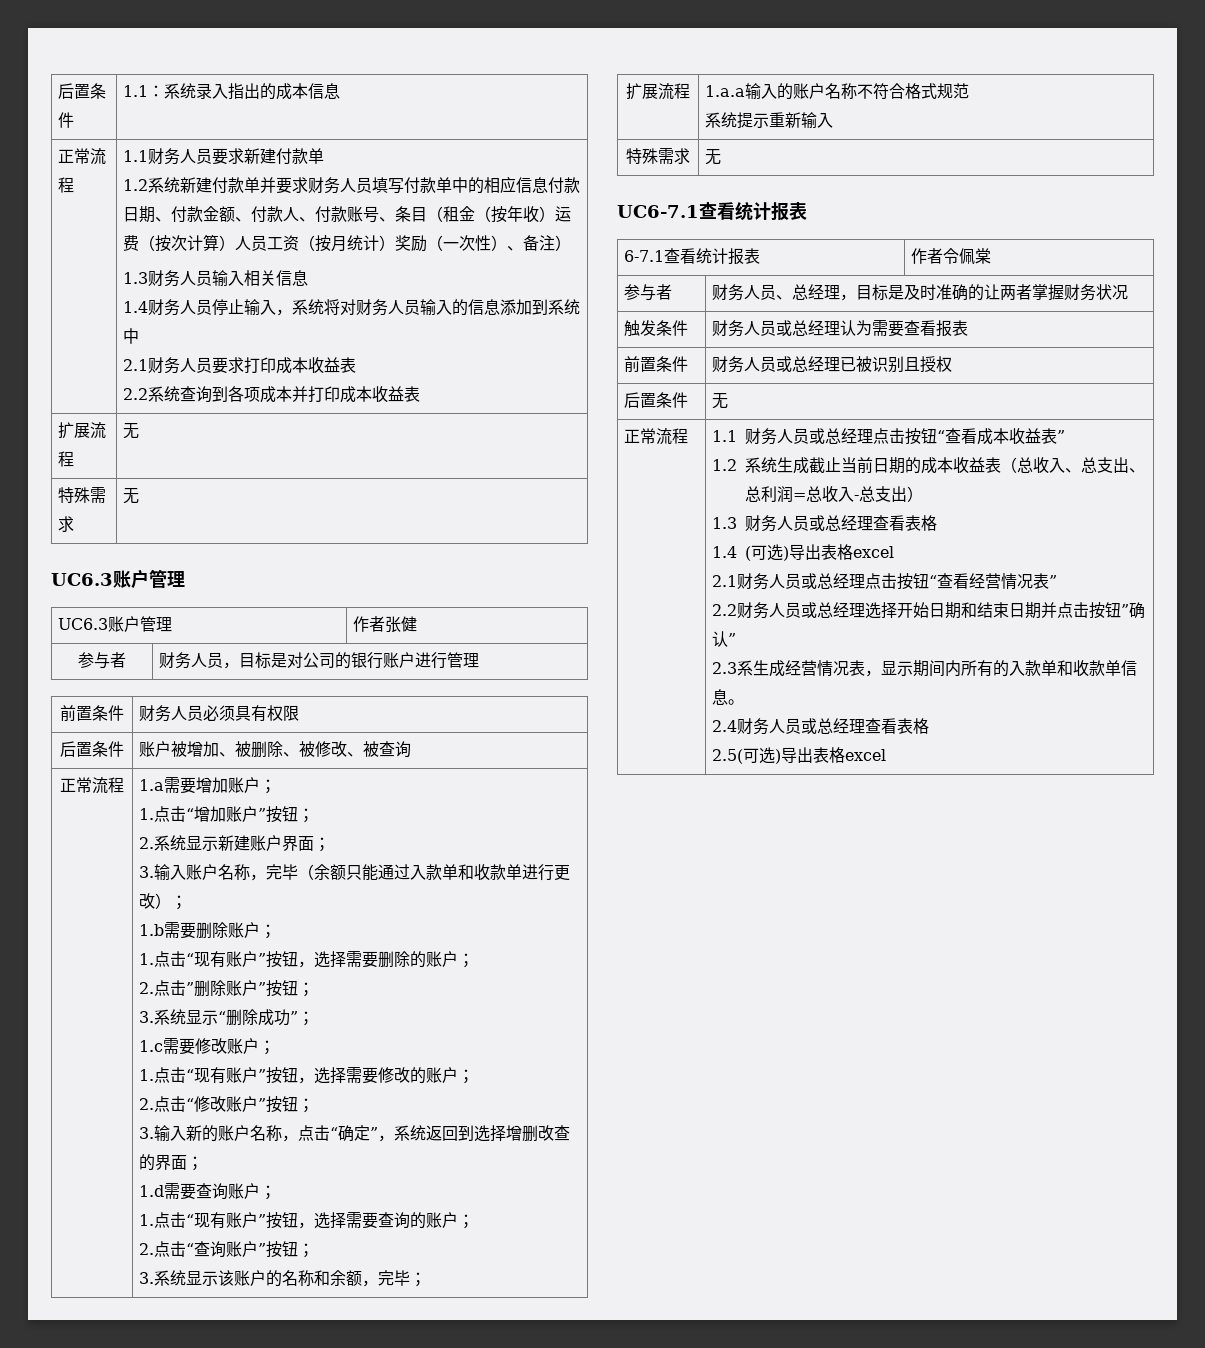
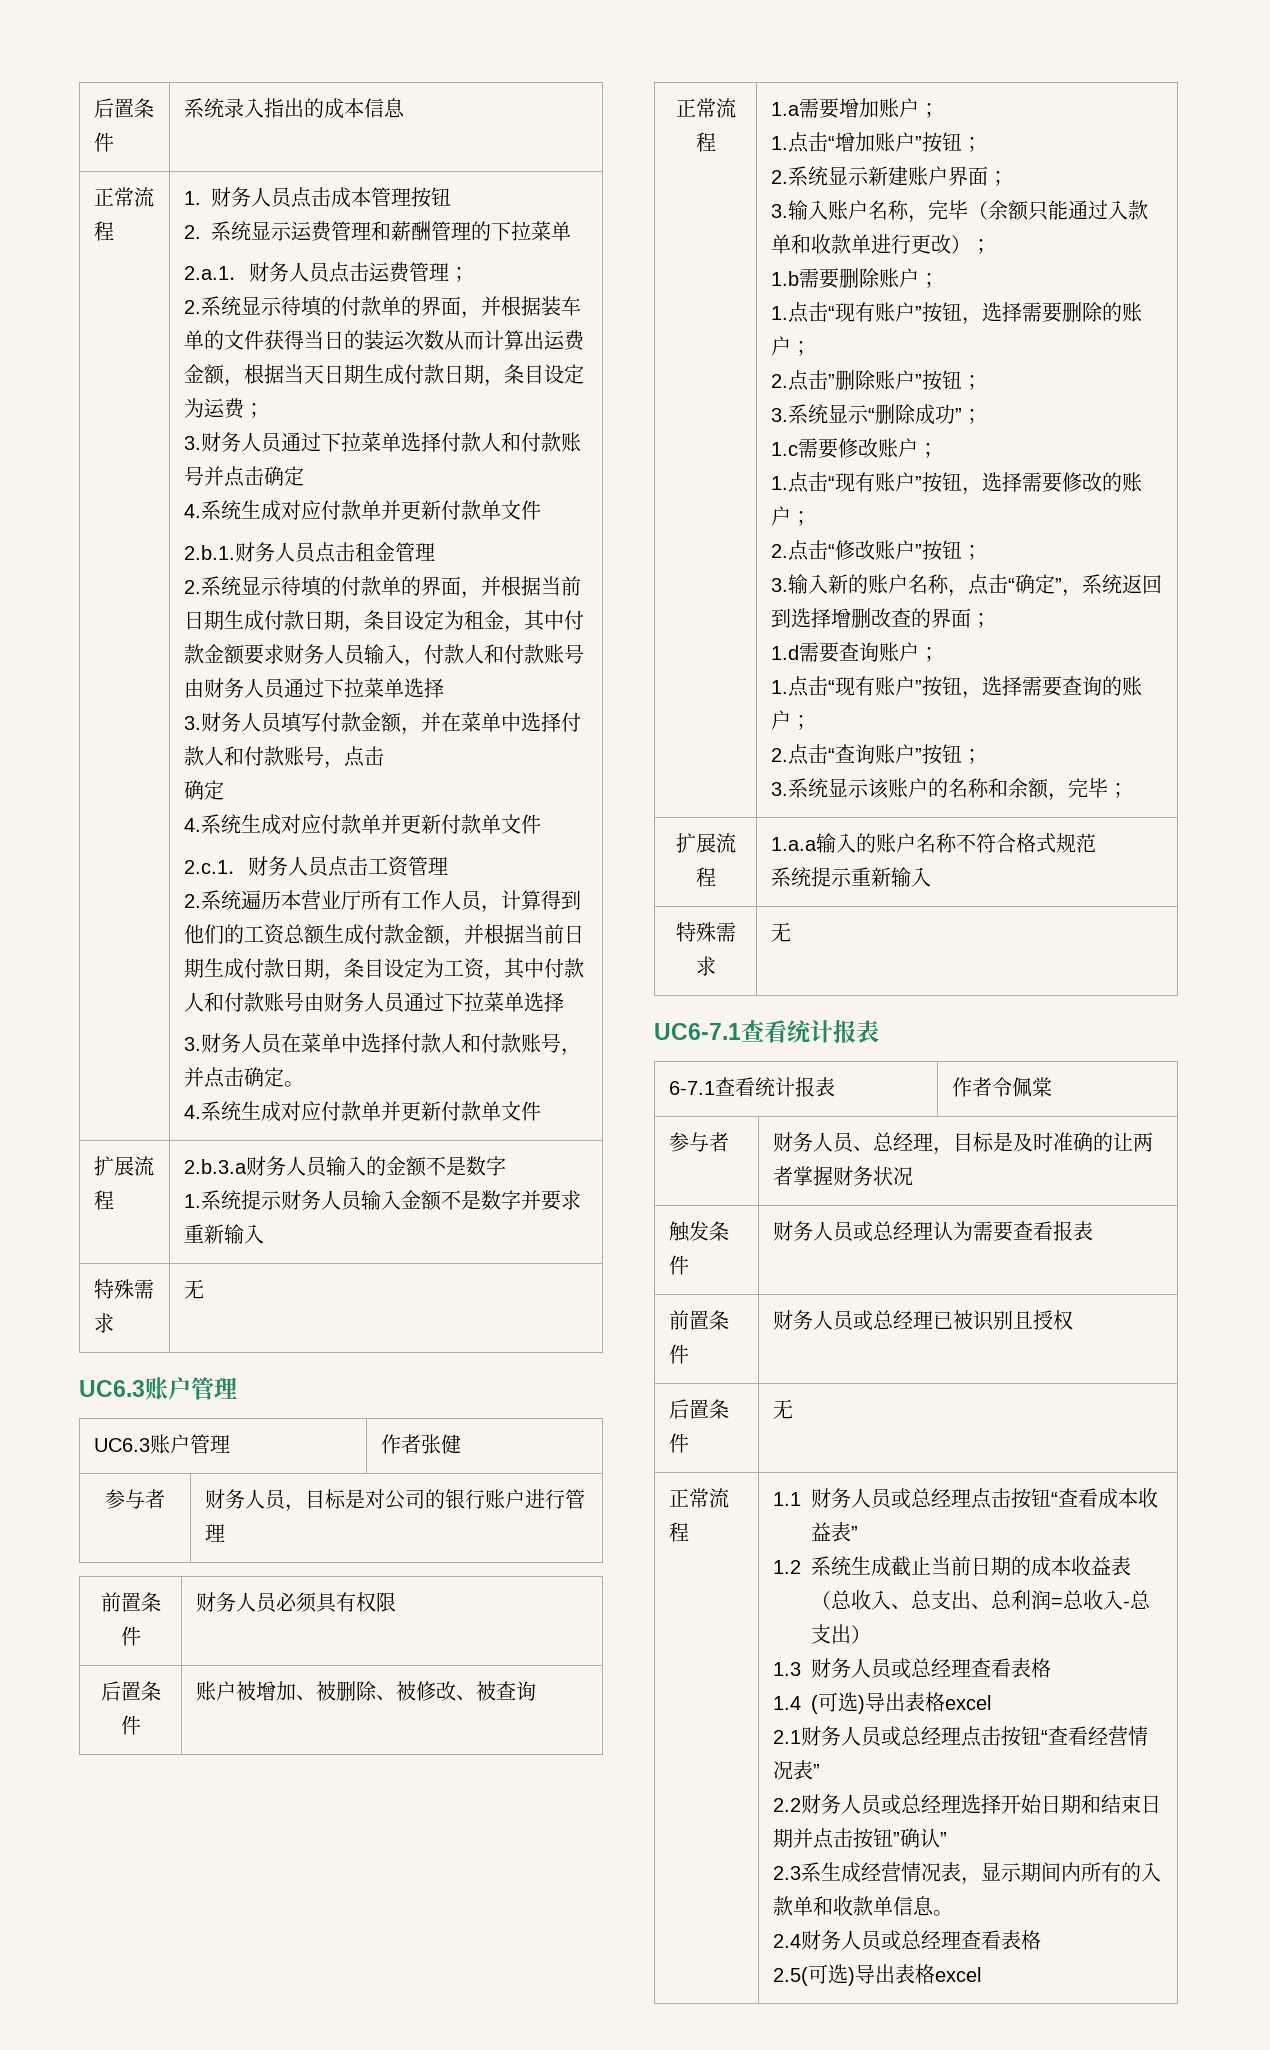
[58,83,107,99] [58,112,75,128] [123,85,165,97] 后置条件 | 1.1： -> [94,98,155,118] [94,132,115,152] 后置条件 |
[123,148,325,165] [123,176,581,194] [123,206,572,223] [123,234,572,252] [123,270,309,287] [123,299,581,316] [123,328,140,344] [123,357,357,374] [123,386,421,403] [58,422,107,439] [58,451,75,467] [123,423,140,439] 1.1财务人员要求新建付款单 // 1.2系统新建付款单并要求财务人员填写付款单中的相应信息付款日期、付款金额、付款人、付款账号、条目（租金（按年收）运费（按次计算）人员工资（按月统计）奖励（一次性）、备注） // 1.3财务人员输入相关信息 // 1.4财务人员停止输入，系统将对财务人员输入的信息添加到系统中 // 2.1财务人员要求打印成本收益表 // 2.2系统查询到各项成本并打印成本收益表 // 扩展流程 | 无 -> [184,187,452,208] [184,221,572,242] [184,262,470,283] [184,296,582,319] [184,330,586,351] [184,364,585,387] [184,398,265,419] [184,432,582,453] [184,466,305,487] [184,500,542,521] [184,542,436,563] [184,576,582,599] [184,610,585,633] [184,644,585,667] [184,678,445,699] [184,712,582,735] [184,746,385,769] [184,780,225,800] [184,814,542,835] [184,856,449,877] [184,890,582,913] [184,924,585,947] [184,958,585,981] [184,992,565,1013] [184,1033,582,1056] [184,1067,305,1088] [184,1101,542,1122] [94,1156,155,1176] [94,1190,115,1210] [184,1156,507,1177] [184,1190,582,1211] [184,1224,265,1244] 1.财务人员点击成本管理按钮 // 2.系统显示运费管理和薪酬管理的下拉菜单 // 2.a.1．财务人员点击运费管理； // 2.系统显示待填的付款单的界面，并根据装车单的文件获得当日的装运次数从而计算出运费金额，根据当天日期生成付款日期，条目设定为运费； // 3.财务人员通过下拉菜单选择付款人和付款账号并点击确定 // 4.系统生成对应付款单并更新付款单文件 // 2.b.1.财务人员点击租金管理 // 2.系统显示待填的付款单的界面，并根据当前日期生成付款日期，条目设定为租金，其中付款金额要求财务人员输入，付款人和付款账号由财务人员通过下拉菜单选择 // 3.财务人员填写付款金额，并在菜单中选择付款人和付款账号，点击 // 确定 // 4.系统生成对应付款单并更新付款单文件 // 2.c.1．财务人员点击工资管理 // 2.系统遍历本营业厅所有工作人员，计算得到他们的工资总额生成付款金额，并根据当前日期生成付款日期，条目设定为工资，其中付款人和付款账号由财务人员通过下拉菜单选择 // 3.财务人员在菜单中选择付款人和付款账号，并点击确定。 // 4.系统生成对应付款单并更新付款单文件 // 扩展流程 | 2.b.3.a财务人员输入的金额不是数字 // 1.系统提示财务人员输入金额不是数字并要求重新输入

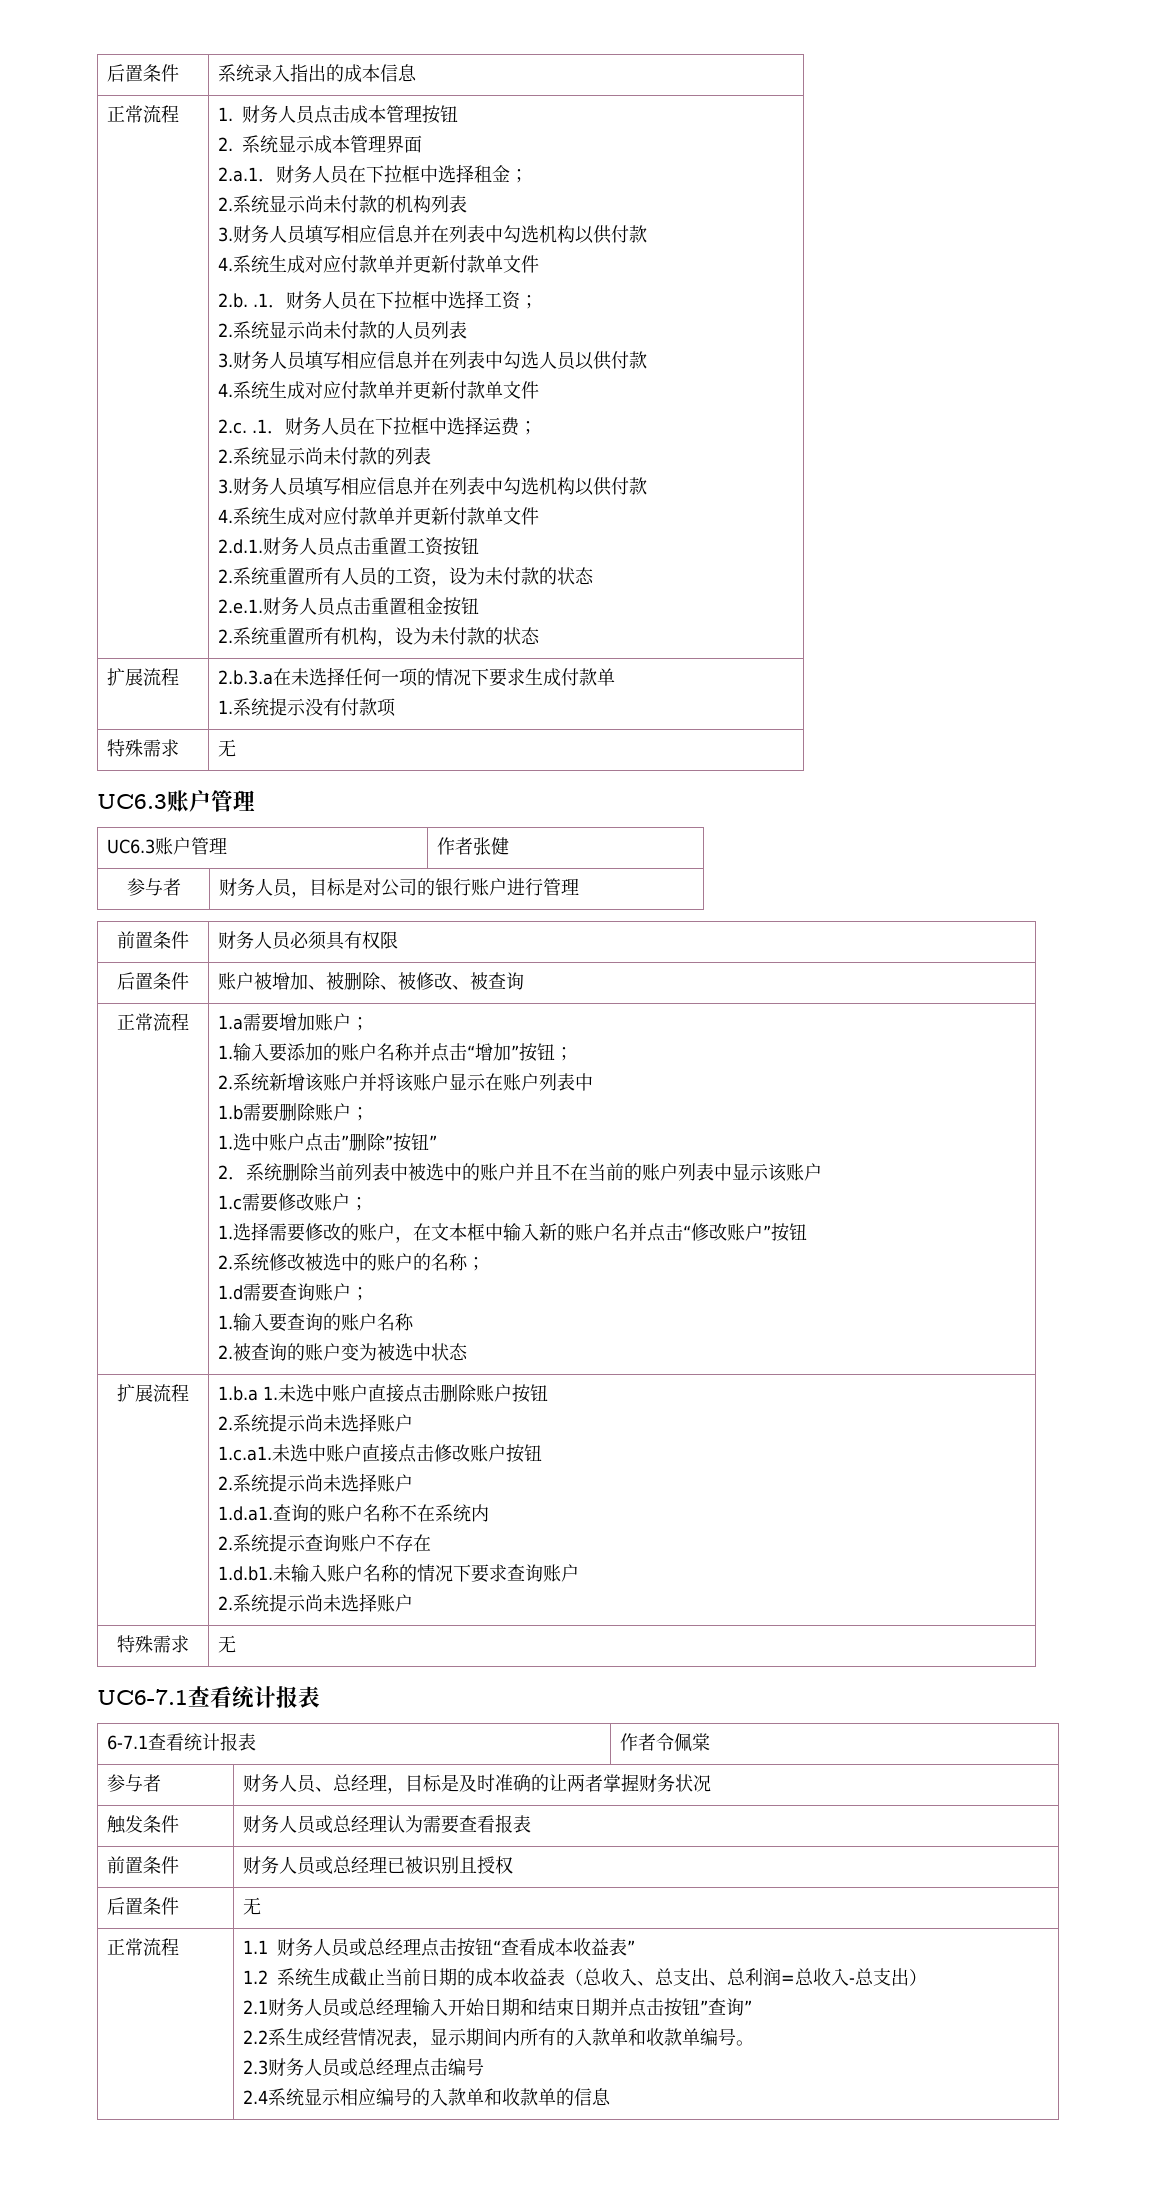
[291,221,572,242] 运费管理和薪酬管理的下拉菜单 -> [313,135,422,153] 成本管理界面
[329,262,470,283] [184,296,582,319] [184,330,586,351] [184,364,585,387] [184,398,265,419] [184,432,582,453] [184,466,305,487] 点击运费管理； // 2.系统显示待填的付款单的界面，并根据装车单的文件获得当日的装运次数从而计算出运费金额，根据当天日期生成付款日期，条目设定为运费； // 3.财务人员通过下拉菜单选择付款人和付款账号并点击确定 -> [347,164,528,183] [217,195,467,213] [217,225,647,244] 在下拉框中选择租金； // 2.系统显示尚未付款的机构列表 // 3.财务人员填写相应信息并在列表中勾选机构以供付款
[184,542,436,563] [184,576,582,599] [184,610,585,633] [184,644,585,667] [184,678,445,699] [184,712,582,735] [184,746,385,769] [184,780,225,800] 2.b.1.财务人员点击租金管理 // 2.系统显示待填的付款单的界面，并根据当前日期生成付款日期，条目设定为租金，其中付款金额要求财务人员输入，付款人和付款账号由财务人员通过下拉菜单选择 // 3.财务人员填写付款金额，并在菜单中选择付款人和付款账号，点击 // 确定 -> [217,290,538,310] [217,321,467,340] [217,351,647,370] 2.b. .1．财务人员在下拉框中选择工资； // 2.系统显示尚未付款的人员列表 // 3.财务人员填写相应信息并在列表中勾选人员以供付款
[184,856,449,877] [184,890,582,913] [184,924,585,947] [184,958,585,981] [184,992,565,1013] [184,1033,582,1056] [184,1067,305,1088] 2.c.1．财务人员点击工资管理 // 2.系统遍历本营业厅所有工作人员，计算得到他们的工资总额生成付款金额，并根据当前日期生成付款日期，条目设定为工资，其中付款人和付款账号由财务人员通过下拉菜单选择 // 3.财务人员在菜单中选择付款人和付款账号，并点击确定。 -> [217,416,537,436] [217,447,431,465] [217,477,647,496] 2.c. .1．财务人员在下拉框中选择运费； // 2.系统显示尚未付款的列表 // 3.财务人员填写相应信息并在列表中勾选机构以供付款
[94,1156,155,1176] [94,1190,115,1210] [184,1156,507,1177] [184,1190,582,1211] [184,1224,265,1244] // 扩展流程 | 2.b.3.a财务人员输入的金额不是数字 // 1.系统提示财务人员输入金额不是数字并要求重新输入 -> [217,537,479,556] [217,567,594,587] [217,597,479,616] [217,627,540,647] [106,668,179,686] [217,667,615,687] [217,698,396,717] // 2.d.1.财务人员点击重置工资按钮 // 2.系统重置所有人员的工资，设为未付款的状态 // 2.e.1.财务人员点击重置租金按钮 // 2.系统重置所有机构，设为未付款的状态 // 扩展流程 | 2.b.3.a在未选择任何一项的情况下要求生成付款单 // 1.系统提示没有付款项
(789, 143) none -> [232,1043,431,1062] 输入要添加的账户名称并
[875,132,916,152] 账户 -> (511, 1052) none
[828,166,1009,186] [771,200,1149,223] [771,234,992,254] 显示新建账户界面； // 3.输入账户名称，完毕（余额只能通过入款单和收款单进行更改）； -> [268,1073,593,1092] 新增该账户并将该账户显示在账户列表中
[788,302,1143,325] [771,336,812,356] [771,374,789,388] 点击“现有账户”按钮，选择需要删除的账户； // 2. -> [232,1133,305,1151] 选中账户
[875,370,983,391] [771,404,983,425] 账户”按钮； // 3.系统显示“删除成功”； -> [384,1133,437,1152] [217,1163,822,1182] ”按钮” // 2．系统删除当前列表中被选中的账户并且不在当前的账户列表中显示该账户
[788,472,983,495] 点击“现有账户”按钮， -> (233, 1232) none
[791,511,812,526] [771,544,789,558] ； // 2. -> [394,1223,647,1243] ，在文本框中输入新的账户名并
[962,545,983,560] [771,574,1163,597] [771,608,972,628] ； // 3.输入新的账户名称，点击“确定”，系统返回到选择增删改查的界面 -> [217,1253,468,1271] // 2.系统修改被选中的账户的名称
[788,676,1043,699] 点击“现有账户”按钮，选择需 -> [232,1313,269,1331] 输入
[791,715,812,730] [771,744,983,765] [771,778,1129,801] [675,833,736,853] [695,867,716,887] [771,833,1097,853] [771,867,932,887] ； // 2.点击“查询账户”按钮； // 3.系统显示该账户的名称和余额，完毕； // 扩展流程 | 1.a.a输入的账户名称不符合格式规范 // 系统提示重新输入 -> [376,1313,414,1331] [217,1343,468,1361] [117,1384,189,1402] [217,1384,548,1403] [217,1413,413,1432] [217,1444,542,1463] [217,1473,413,1492] [217,1504,489,1522] [217,1534,431,1552] [217,1564,579,1583] [217,1593,413,1612] 名称 // 2.被查询的账户变为被选中状态 // 扩展流程 | 1.b.a 1.未选中账户直接点击删除账户按钮 // 2.系统提示尚未选择账户 // 1.c.a1.未选中账户直接点击修改账户按钮 // 2.系统提示尚未选择账户 // 1.d.a1.查询的账户名称不在系统内 // 2.系统提示查询账户不存在 // 1.d.b1.未输入账户名称的情况下要求查询账户 // 2.系统提示尚未选择账户
[773,1658,1052,1679] [773,1692,992,1714] // 1.3财务人员或总经理查看表格 // 1.4 (可选)导出表格excel -> (927, 1977) none
[961,1726,1149,1747] [773,1760,821,1780] [773,1794,1002,1815] 点击按钮“查看经营情况表” // 2.2财务人员或总经理选择 -> [411,1998,448,2016] 输入
[900,1828,948,1848] [773,1866,802,1880] 确认” // 2.3 -> [707,1998,752,2016] [242,2030,268,2044] 查询” // 2.2
[893,1896,954,1916] [773,1930,1042,1951] [773,1964,982,1986] 信息。 // 2.4财务人员或总经理查看表格 // 2.5(可选)导出表格excel -> [699,2028,754,2046] [242,2058,484,2077] [242,2088,611,2106] 编号。 // 2.3财务人员或总经理点击编号 // 2.4系统显示相应编号的入款单和收款单的信息

